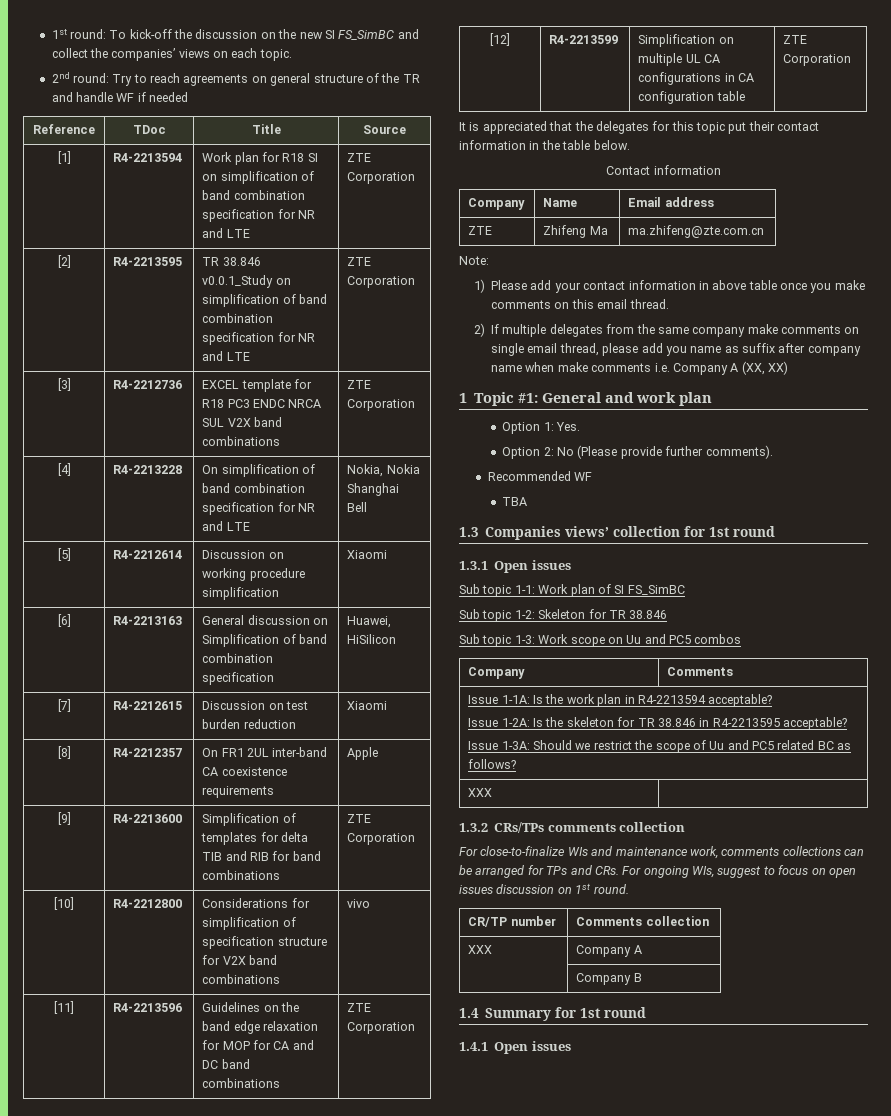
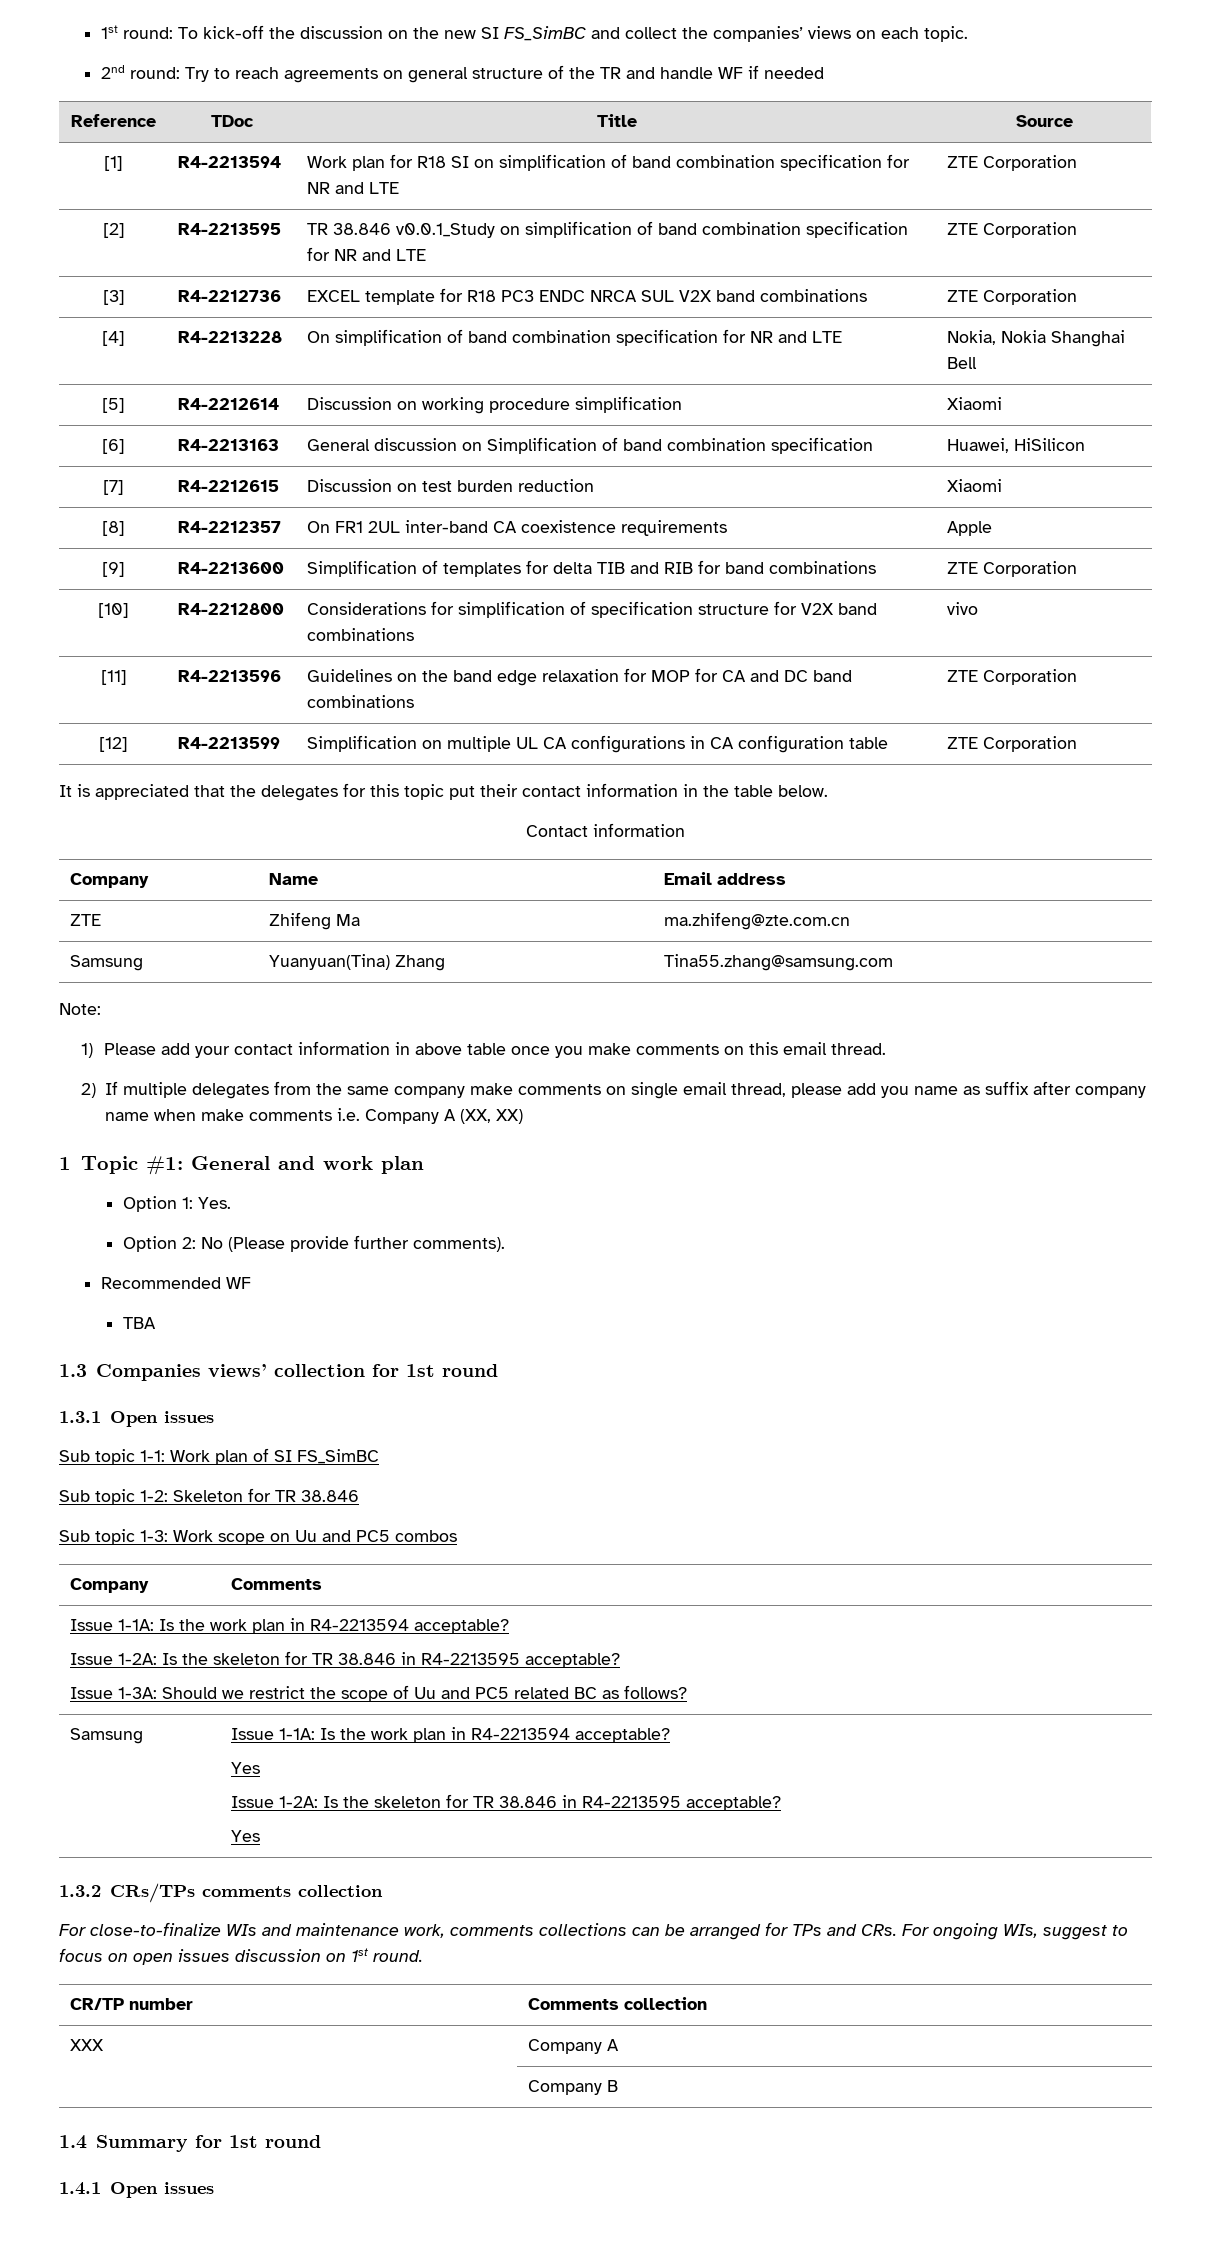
(765, 231) none -> [70,955,144,971] [269,954,446,971] [664,954,894,971] // Samsung | Yuanyuan(Tina) Zhang | Tina55.zhang@samsung.com
[468,788,493,797] XXX | -> [70,1728,144,1744] [231,1727,671,1743] [231,1762,261,1774] [231,1794,782,1811] [231,1830,261,1842] Samsung | Issue 1-1A: Is the work plan in R4-2213594 acceptable? // Yes // Issue 1-2A: Is the skeleton for TR 38.846 in R4-2213595 acceptable? // Yes

